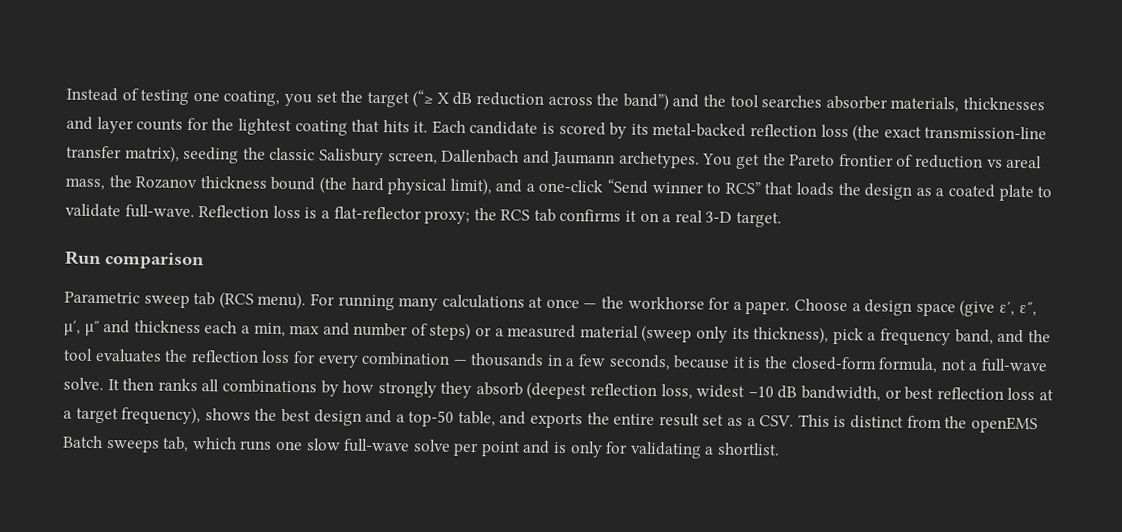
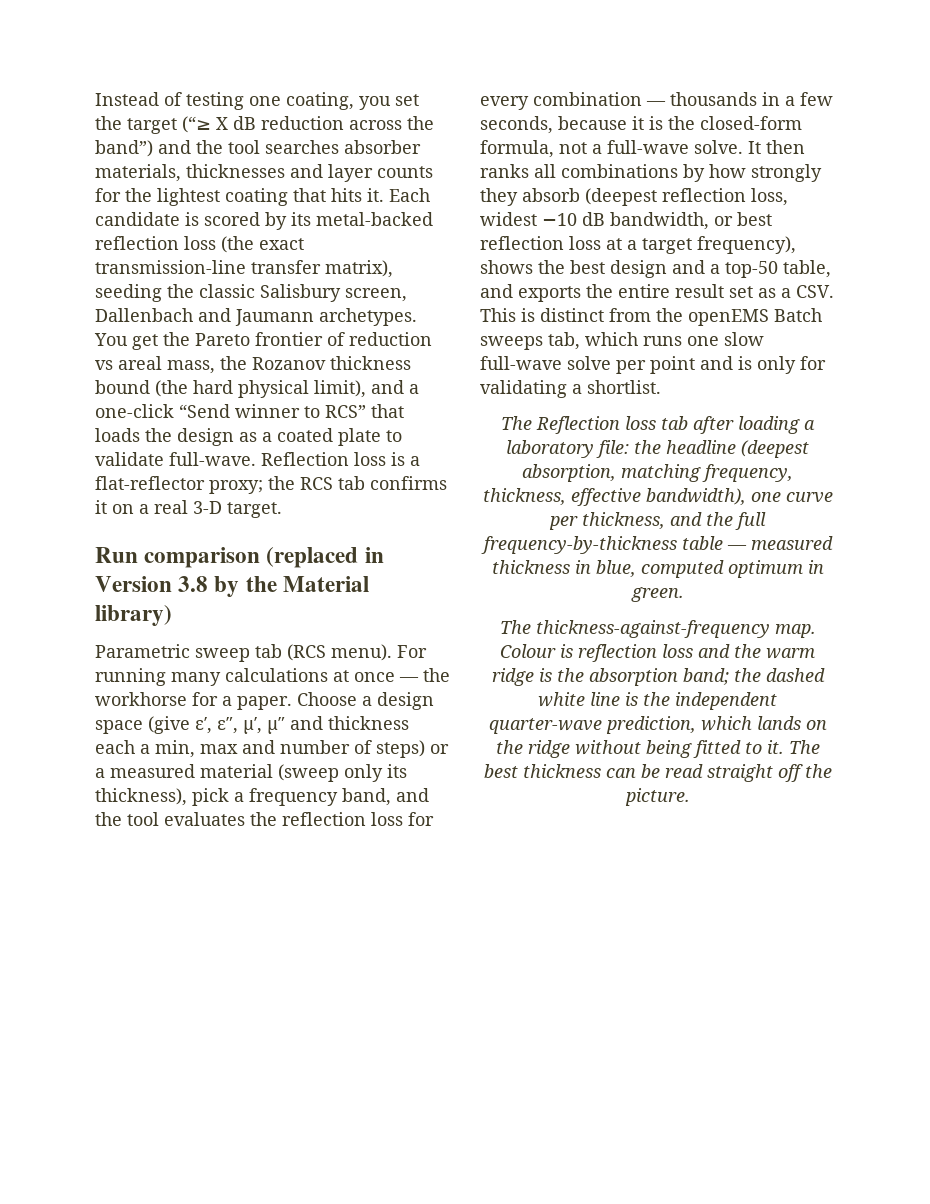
(205, 261) none -> [266,547,384,568] [95,576,369,597] [95,605,172,626] (replaced in Version 3.8 by the Material library)
(781, 449) none -> [501,416,815,434] [506,440,809,458] [522,464,793,482] [482,488,833,506] [549,512,766,530] [480,536,833,554] [491,560,824,578] [630,587,684,602] [499,620,816,638] [500,644,815,662] [491,668,825,686] [538,692,777,710] [488,716,827,734] [495,740,820,758] [483,764,832,782] [624,788,690,806] // The Reflection loss tab after loading a laboratory file: the headline (deepest absorption, matching frequency, thickness, effective bandwidth), one curve per thickness, and the full frequency-by-thickness table — measured thickness in blue, computed optimum in green. // The thickness-against-frequency map. Colour is reflection loss and the warm ridge is the absorption band; the dashed white line is the independent quarter-wave prediction, which lands on the ridge without being fitted to it. The best thickness can be read straight off the picture.

